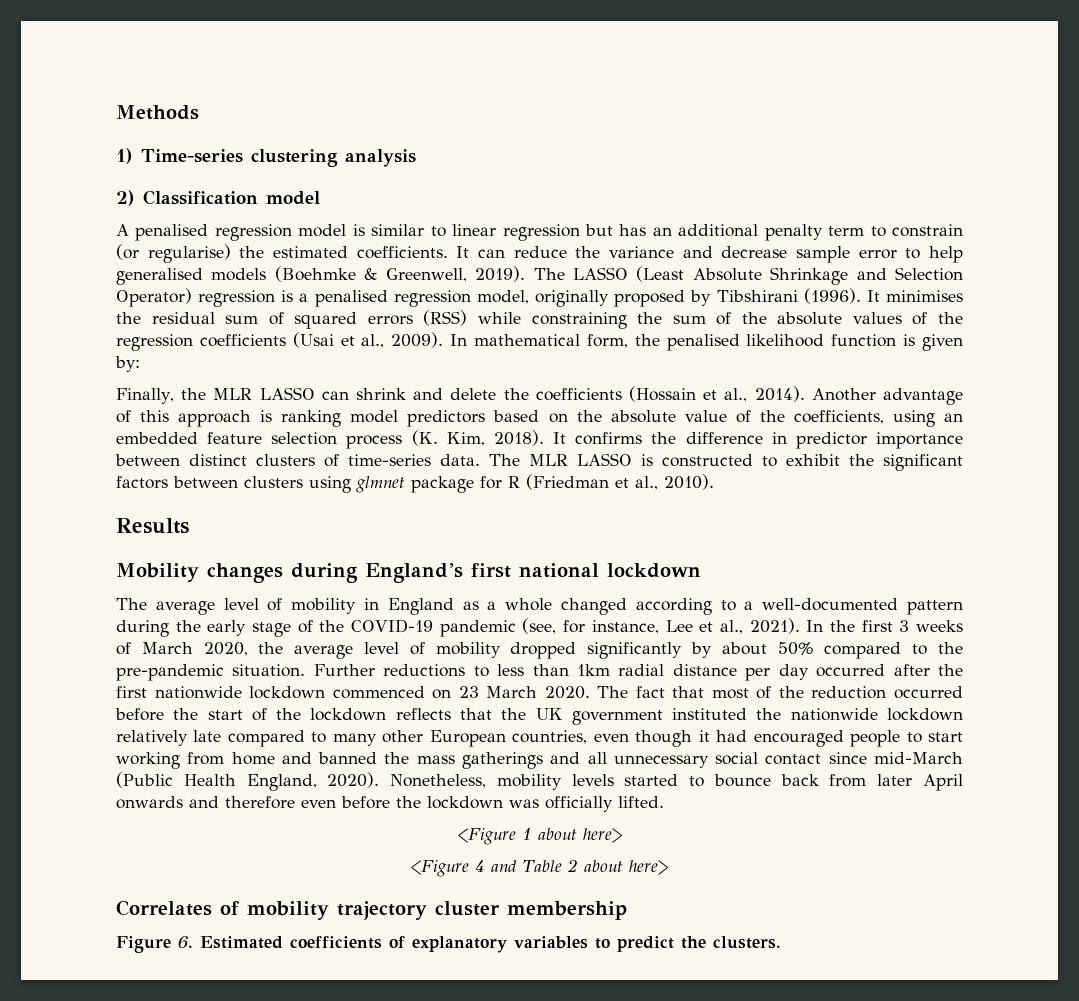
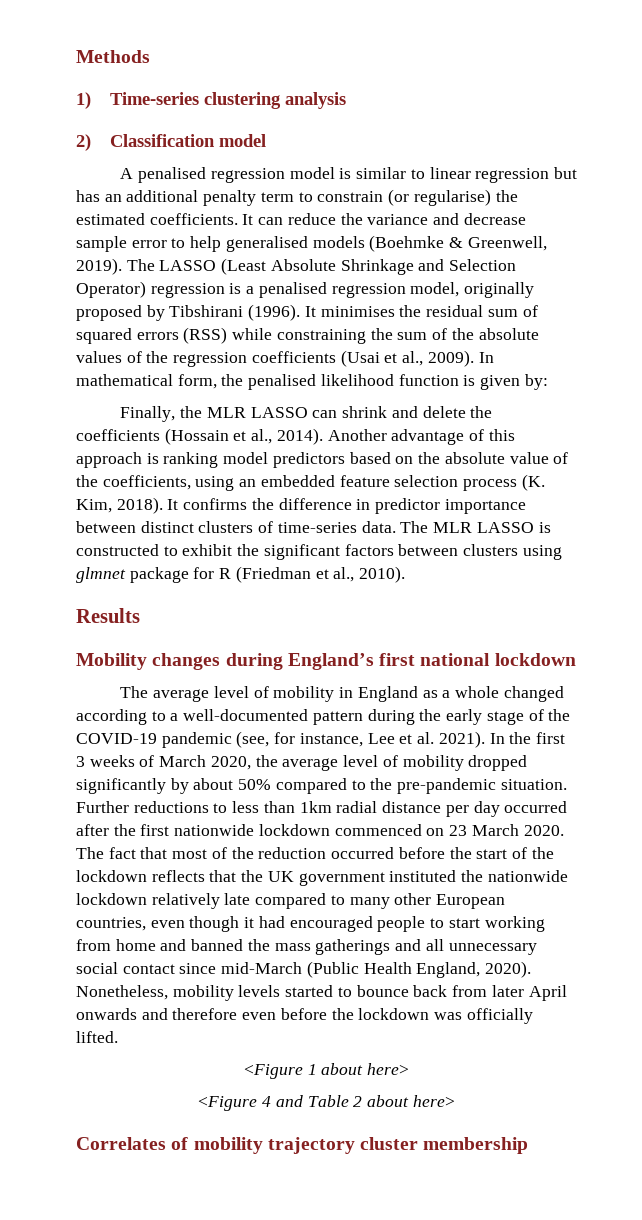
[719,620,743,634] al., -> [417,732,435,744] al.
[116,936,781,953] // Figure 6. Estimated coefficients of explanatory variables to predict the clusters. -> (529, 1145) none

